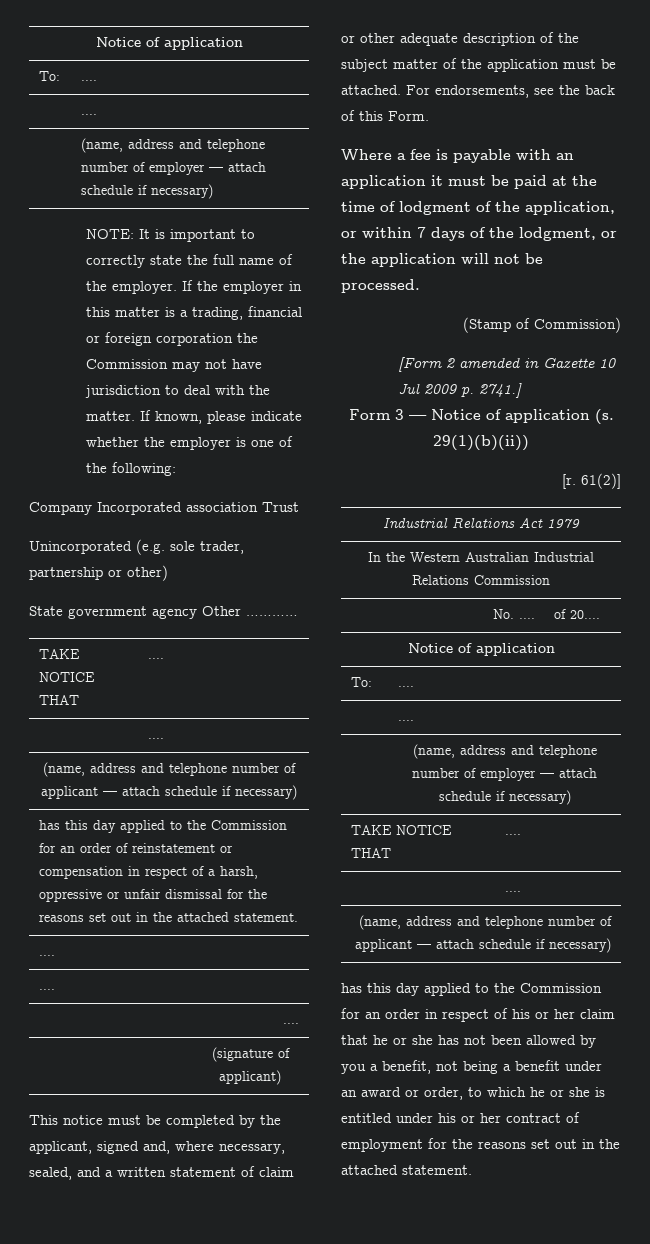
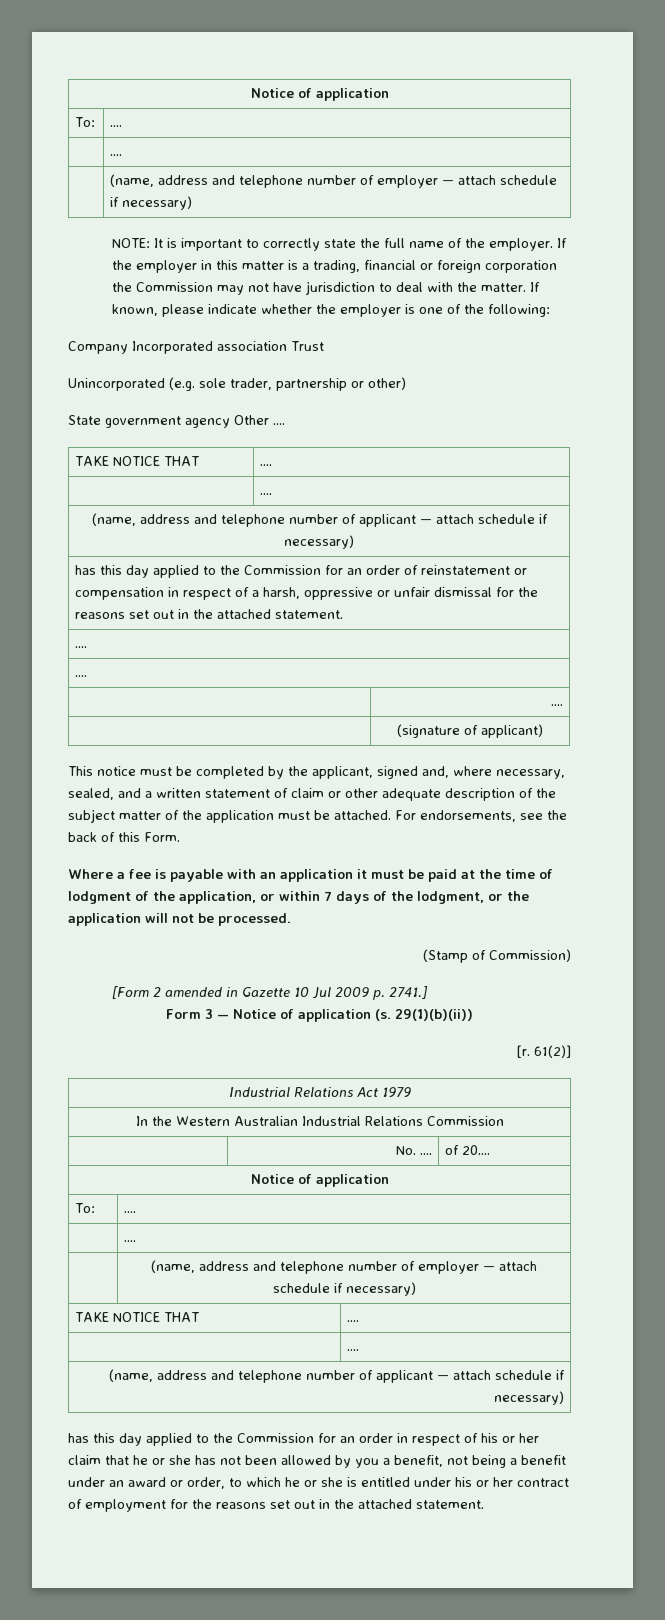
[246,615,298,616] ………… -> [273,423,285,425] ....

